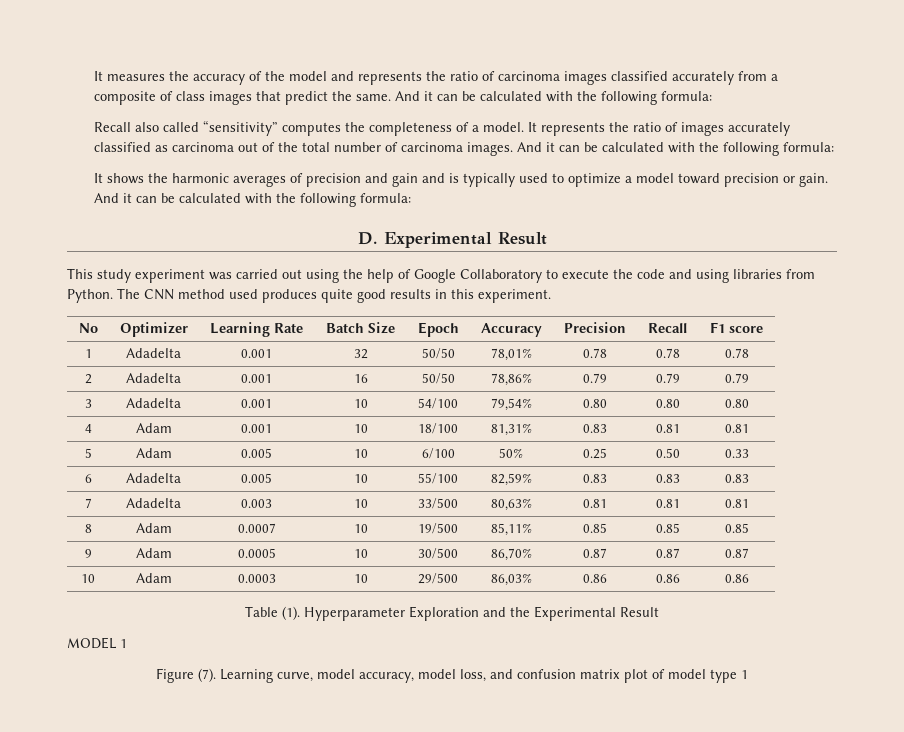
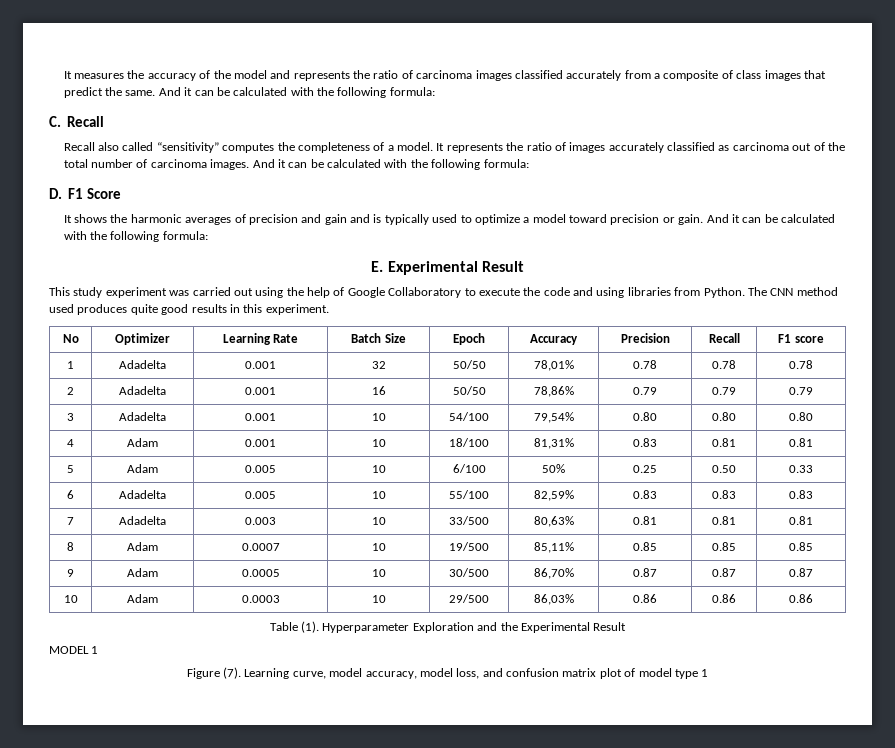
(712, 96) none -> [49,116,105,127] // C. Recall
(834, 147) none -> [49,188,122,199] // D. F1 Score
[357,232,377,245] D. -> [371,261,384,272] E.

